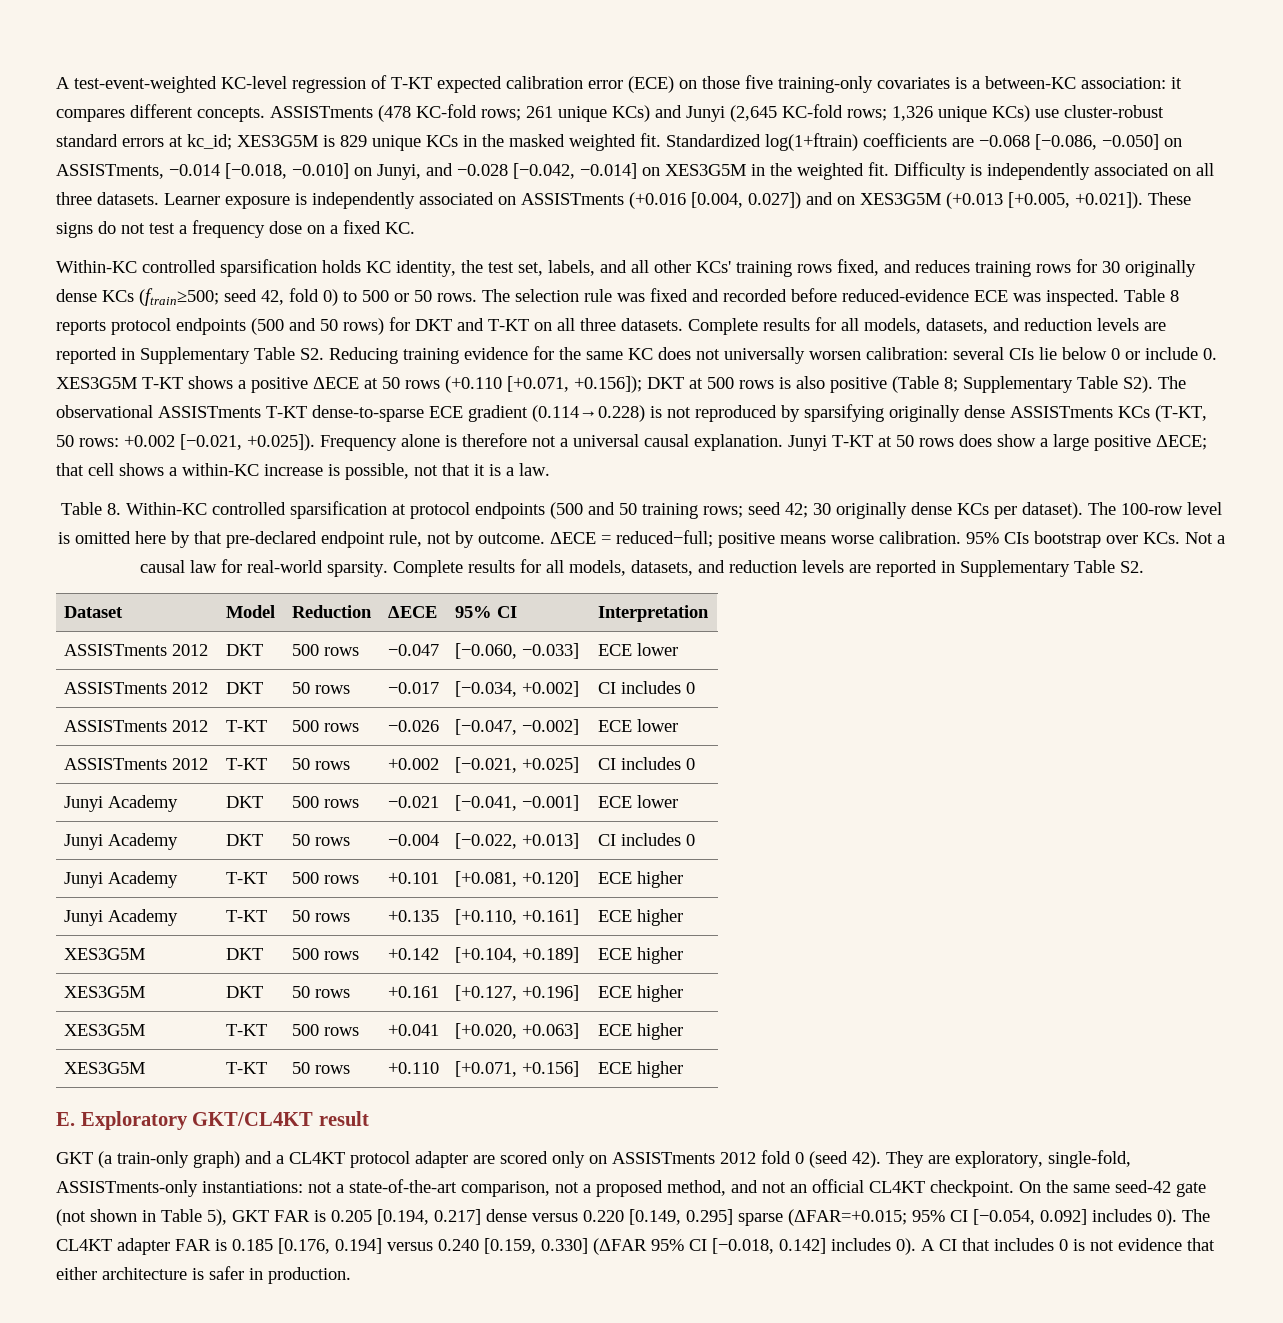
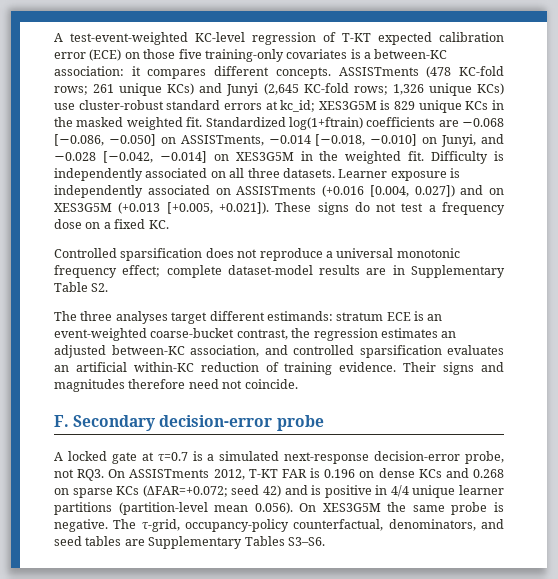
[56,259,1196,277] [56,288,1179,306] [56,317,1166,335] [56,346,1217,364] [56,376,1186,393] [56,404,1207,422] [56,433,1207,451] [56,463,550,480] [61,501,1222,519] [58,530,1225,548] [139,559,1144,577] [63,606,123,618] [225,605,275,618] [291,605,372,618] [387,606,437,618] [454,606,517,618] [597,605,709,622] [63,644,208,656] [225,644,263,656] [291,644,359,656] [387,644,439,656] [454,643,579,659] [597,643,678,656] [63,682,208,694] [225,682,263,694] [291,682,350,694] [387,682,439,694] [454,681,579,697] [597,681,695,694] [63,720,208,732] [225,720,267,732] [291,720,359,732] [387,720,439,732] [454,719,579,735] [597,719,678,732] [63,758,208,770] [225,758,267,770] [291,758,350,770] [387,758,439,770] [454,757,579,773] [597,757,695,770] [63,795,178,812] [225,796,263,808] [291,796,359,808] [387,796,439,808] [454,795,579,811] [597,795,678,808] [63,833,178,850] [225,834,263,846] [291,834,350,846] [387,834,439,846] [454,833,579,849] [597,833,695,846] [63,871,178,888] [225,872,267,884] [291,872,359,884] [387,872,439,884] [454,871,579,887] [597,871,683,888] [63,909,178,926] [225,910,267,922] [291,910,350,922] [387,910,439,922] [454,909,579,925] [597,909,683,926] [63,948,145,960] [225,948,263,960] [291,948,359,960] [387,948,439,960] [454,947,579,963] [597,947,683,964] [63,986,145,998] [225,986,263,998] [291,986,350,998] [387,986,439,998] [454,985,579,1001] [597,985,683,1002] [63,1024,145,1036] [225,1024,267,1036] [291,1024,359,1036] [387,1024,439,1036] [454,1023,579,1039] [597,1023,683,1040] [63,1062,145,1074] [225,1062,267,1074] [291,1062,350,1074] [387,1062,439,1074] [454,1061,579,1077] [597,1061,683,1078] [56,1111,369,1130] [56,1150,1131,1168] [56,1179,1206,1197] [56,1209,1210,1226] [56,1238,1215,1255] [56,1266,351,1284] Within-KC controlled sparsification holds KC identity, the test set, labels, and all other KCs' training rows fixed, and reduces training rows for 30 originally dense KCs (ftrain≥500; seed 42, fold 0) to 500 or 50 rows. The selection rule was fixed and recorded before reduced-evidence ECE was inspected. Table 8 reports protocol endpoints (500 and 50 rows) for DKT and T-KT on all three datasets. Complete results for all models, datasets, and reduction levels are reported in Supplementary Table S2. Reducing training evidence for the same KC does not universally worsen calibration: several CIs lie below 0 or include 0. XES3G5M T-KT shows a positive ΔECE at 50 rows (+0.110 [+0.071, +0.156]); DKT at 500 rows is also positive (Table 8; Supplementary Table S2). The observational ASSISTments T-KT dense-to-sparse ECE gradient (0.114→0.228) is not reproduced by sparsifying originally dense ASSISTments KCs (T-KT, 50 rows: +0.002 [−0.021, +0.025]). Frequency alone is therefore not a universal causal explanation. Junyi T-KT at 50 rows does show a large positive ΔECE; that cell shows a within-KC increase is possible, not that it is a law. // Table 8. Within-KC controlled sparsification at protocol endpoints (500 and 50 training rows; seed 42; 30 originally dense KCs per dataset). The 100-row level is omitted here by that pre-declared endpoint rule, not by outcome. ΔECE = reduced−full; positive means worse calibration. 95% CIs bootstrap over KCs. Not a causal law for real-world sparsity. Complete results for all models, datasets, and reduction levels are reported in Supplementary Table S2. // Dataset | Model | Reduction | ΔECE | 95% CI | Interpretation // ASSISTments 2012 | DKT | 500 rows | −0.047 | [−0.060, −0.033] | ECE lower // ASSISTments 2012 | DKT | 50 rows | −0.017 | [−0.034, +0.002] | CI includes 0 // ASSISTments 2012 | T-KT | 500 rows | −0.026 | [−0.047, −0.002] | ECE lower // ASSISTments 2012 | T-KT | 50 rows | +0.002 | [−0.021, +0.025] | CI includes 0 // Junyi Academy | DKT | 500 rows | −0.021 | [−0.041, −0.001] | ECE lower // Junyi Academy | DKT | 50 rows | −0.004 | [−0.022, +0.013] | CI includes 0 // Junyi Academy | T-KT | 500 rows | +0.101 | [+0.081, +0.120] | ECE higher // Junyi Academy | T-KT | 50 rows | +0.135 | [+0.110, +0.161] | ECE higher // XES3G5M | DKT | 500 rows | +0.142 | [+0.104, +0.189] | ECE higher // XES3G5M | DKT | 50 rows | +0.161 | [+0.127, +0.196] | ECE higher // XES3G5M | T-KT | 500 rows | +0.041 | [+0.020, +0.063] | ECE higher // XES3G5M | T-KT | 50 rows | +0.110 | [+0.071, +0.156] | ECE higher // E. Exploratory GKT/CL4KT result // GKT (a train-only graph) and a CL4KT protocol adapter are scored only on ASSISTments 2012 fold 0 (seed 42). They are exploratory, single-fold, ASSISTments-only instantiations: not a state-of-the-art comparison, not a proposed method, and not an official CL4KT checkpoint. On the same seed-42 gate (not shown in Table 5), GKT FAR is 0.205 [0.194, 0.217] dense versus 0.220 [0.149, 0.295] sparse (ΔFAR=+0.015; 95% CI [−0.054, 0.092] includes 0). The CL4KT adapter FAR is 0.185 [0.176, 0.194] versus 0.240 [0.159, 0.330] (ΔFAR 95% CI [−0.018, 0.142] includes 0). A CI that includes 0 is not evidence that either architecture is safer in production. -> [54,248,460,261] [54,265,505,278] [54,282,109,292] [54,311,443,324] [54,328,457,341] [54,345,504,358] [54,362,505,375] [54,379,298,392] [54,415,324,431] [54,451,504,464] [54,468,504,481] [54,485,504,498] [54,502,504,515] [54,519,504,532] [54,536,325,549] Controlled sparsification does not reproduce a universal monotonic frequency effect; complete dataset-model results are in Supplementary Table S2. // The three analyses target different estimands: stratum ECE is an event-weighted coarse-bucket contrast, the regression estimates an adjusted between-KC association, and controlled sparsification evaluates an artificial within-KC reduction of training evidence. Their signs and magnitudes therefore need not coincide. // F. Secondary decision-error probe // A locked gate at τ=0.7 is a simulated next-response decision-error probe, not RQ3. On ASSISTments 2012, T-KT FAR is 0.196 on dense KCs and 0.268 on sparse KCs (ΔFAR=+0.072; seed 42) and is positive in 4/4 unique learner partitions (partition-level mean 0.056). On XES3G5M the same probe is negative. The τ-grid, occupancy-policy counterfactual, denominators, and seed tables are Supplementary Tables S3–S6.

